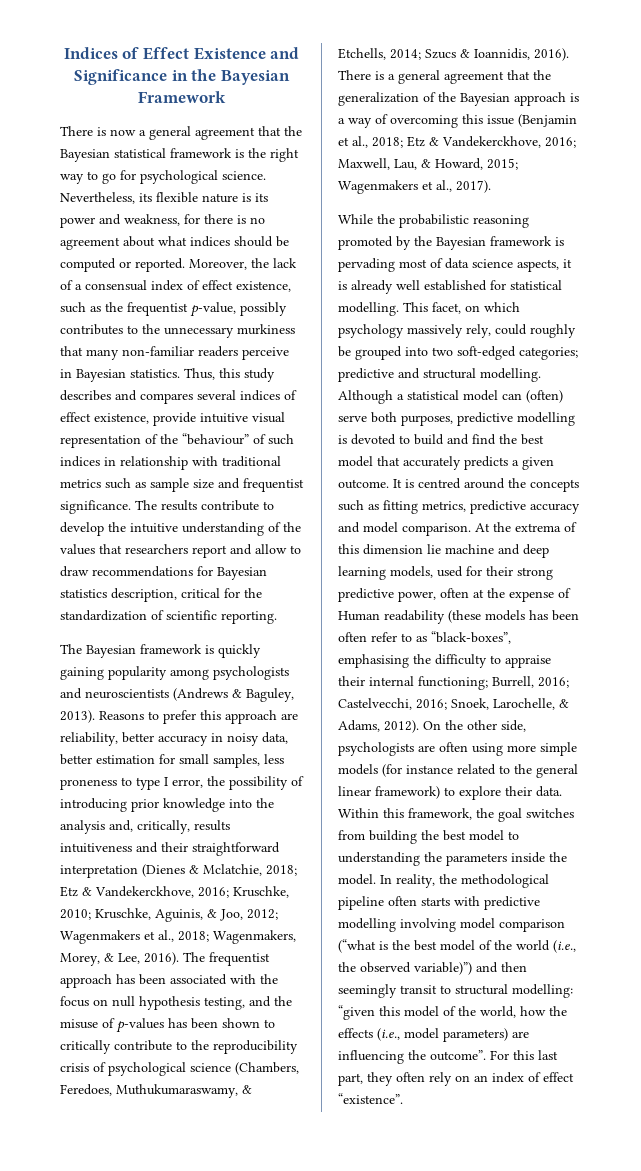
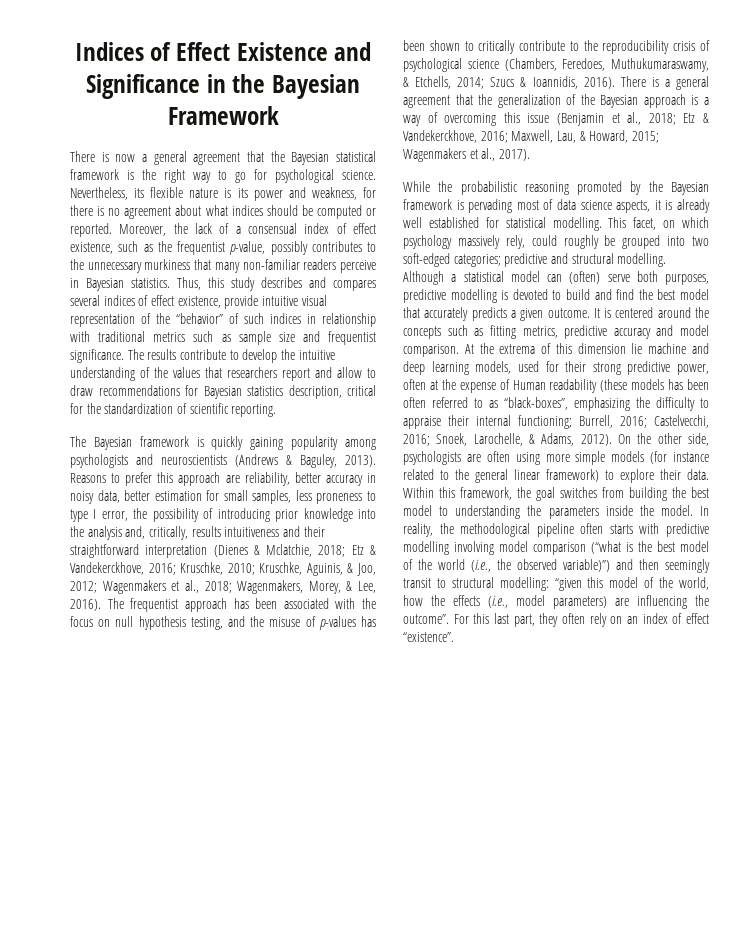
[182,433,249,445] “behaviour” -> [176,313,223,324] “behavior”
[418,478,461,489] centred -> [615,307,654,318] centered
[371,632,397,642] refer -> [432,397,468,408] referred
[338,654,409,668] emphasising -> [574,397,630,411] emphasizing

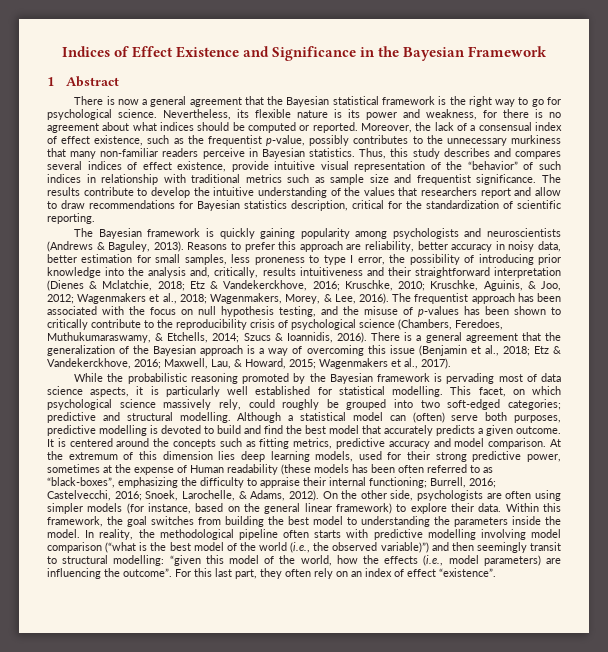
(279, 115) none -> [47,76,120,87] // 1 Abstract
[677,199,710,213] already -> [165,386,220,397] particularly
[403,235,452,249] psychology -> [47,399,156,410] psychological science
[499,344,536,354] extrema -> [68,452,118,460] extremum
[631,343,709,354] lie machine and -> [218,451,236,460] lies
[403,379,426,390] often -> [47,464,100,473] sometimes
[545,451,709,465] [403,469,449,480] more simple models (for instance related to -> [47,503,240,514] simpler models (for instance, based on

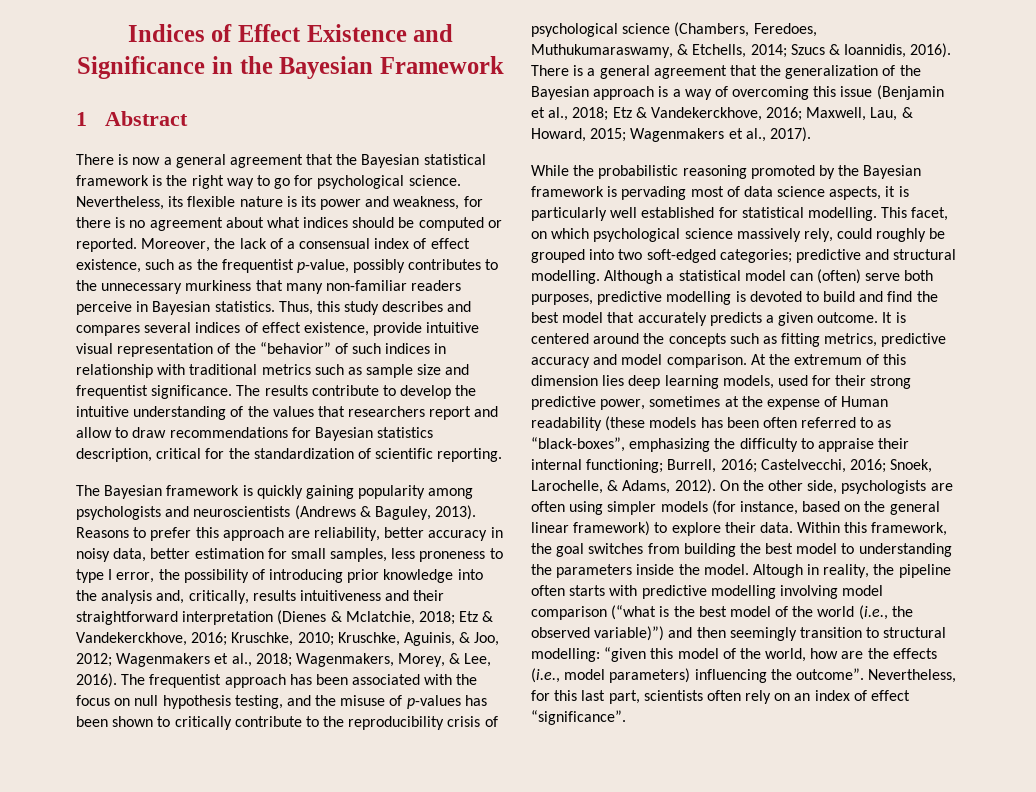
[85,530,95,538] In -> [752,564,820,578] Altough in
[159,529,234,540] methodological -> (895, 569) none
[530,542,561,551] transit -> [799,627,862,638] transition
(358, 559) none -> [841,651,864,659] are
[545,558,561,564] are -> (691, 675) none
[175,569,191,577] For -> [868,669,957,683] [531,690,550,701] Nevertheless, for
[260,568,282,579] they -> [643,690,703,701] scientists
[439,568,496,577] “existence”. -> [531,710,626,725] “significance”.

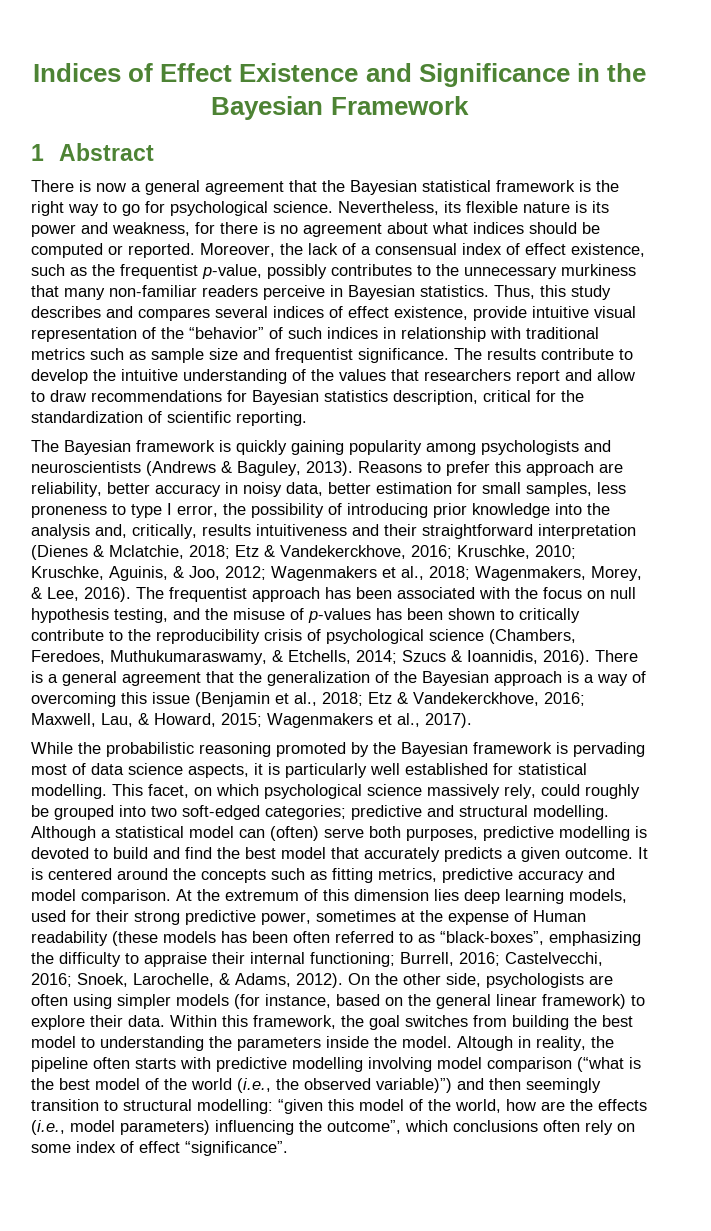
[795,668,957,683] [531,690,703,704] outcome”. Nevertheless, for this last part, scientists -> [327,1120,538,1134] outcome”, which conclusions
[794,693,811,701] an -> [31,1144,71,1153] some

